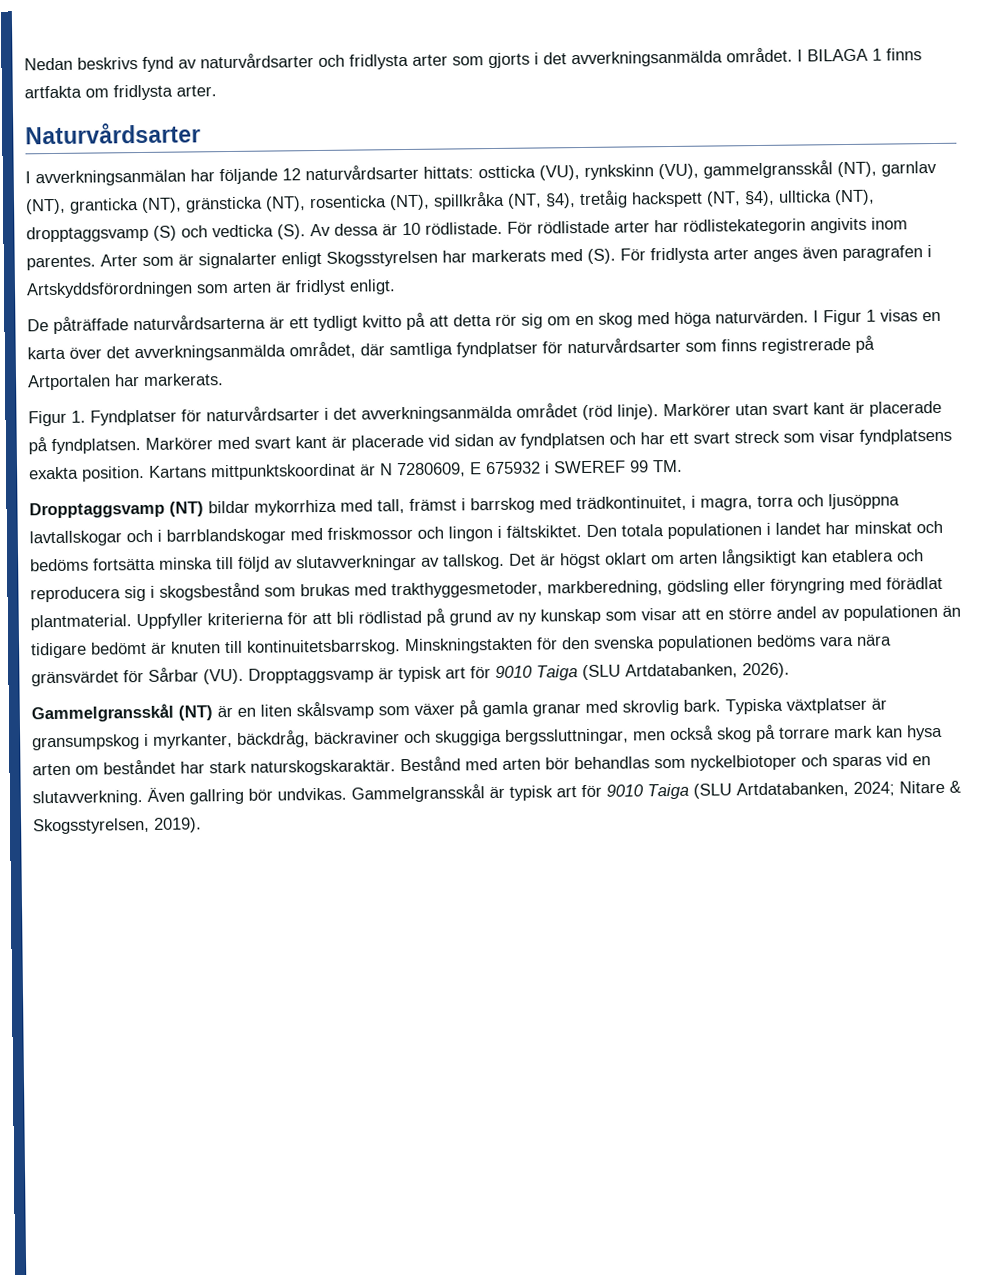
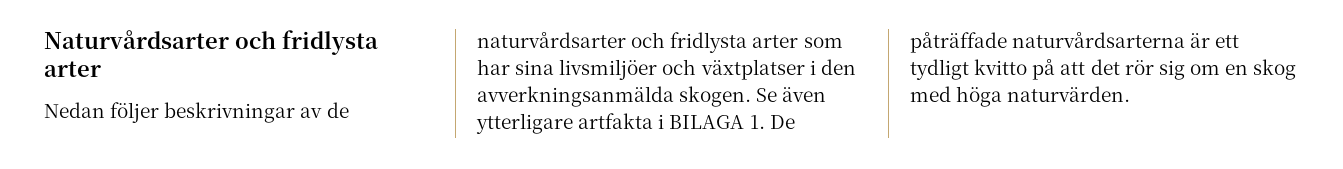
[24,56,197,72] Nedan beskrivs fynd av -> [44,30,378,55] [44,61,101,77] [44,102,349,123] Naturvårdsarter och fridlysta arter // Nedan följer beskrivningar av de
[488,47,922,69] [24,84,217,101] [25,122,201,145] [25,160,937,187] [25,189,875,215] [26,217,908,243] [26,245,932,271] [26,279,396,299] gjorts i det avverkningsanmälda området. I BILAGA 1 finns artfakta om fridlysta arter. // Naturvårdsarter // I avverkningsanmälan har följande 12 naturvårdsarter hittats: ostticka (VU), rynkskinn (VU), gammelgransskål (NT), garnlav (NT), granticka (NT), gränsticka (NT), rosenticka (NT), spillkråka (NT, §4), tretåig hackspett (NT, §4), ullticka (NT), dropptaggsvamp (S) och vedticka (S). Av dessa är 10 rödlistade. För rödlistade arter har rödlistekategorin angivits inom parentes. Arter som är signalarter enligt Skogsstyrelsen har markerats med (S). För fridlysta arter anges även paragrafen i Artskyddsförordningen som arten är fridlyst enligt. // -> [477,59,856,80] [477,86,827,107] [476,113,765,134] har sina livsmiljöer och växtplatser i den avverkningsanmälda skogen. Se även ytterligare artfakta i BILAGA 1.
[453,314,492,327] detta -> [1090,59,1120,75] det
[813,309,941,326] [27,335,875,362] [27,373,224,391] [28,400,942,427] [28,428,952,455] [29,459,683,482] [29,493,900,519] [29,520,943,547] [30,548,924,572] [30,576,943,603] [30,604,961,631] [31,634,892,659] [31,662,790,687] [31,697,887,723] [32,724,943,751] [32,753,931,776] [32,780,961,807] [33,817,202,835] I Figur 1 visas en karta över det avverkningsanmälda området, där samtliga fyndplatser för naturvårdsarter som finns registrerade på Artportalen har markerats. // Figur 1. Fyndplatser för naturvårdsarter i det avverkningsanmälda området (röd linje). Markörer utan svart kant är placerade på fyndplatsen. Markörer med svart kant är placerade vid sidan av fyndplatsen och har ett svart streck som visar fyndplatsens exakta position. Kartans mittpunktskoordinat är N 7280609, E 675932 i SWEREF 99 TM. // Dropptaggsvamp (NT) bildar mykorrhiza med tall, främst i barrskog med trädkontinuitet, i magra, torra och ljusöppna lavtallskogar och i barrblandskogar med friskmossor och lingon i fältskiktet. Den totala populationen i landet har minskat och bedöms fortsätta minska till följd av slutavverkningar av tallskog. Det är högst oklart om arten långsiktigt kan etablera och reproducera sig i skogsbestånd som brukas med trakthyggesmetoder, markberedning, gödsling eller föryngring med förädlat plantmaterial. Uppfyller kriterierna för att bli rödlistad på grund av ny kunskap som visar att en större andel av populationen än tidigare bedömt är knuten till kontinuitetsbarrskog. Minskningstakten för den svenska populationen bedöms vara nära gränsvärdet för Sårbar (VU). Dropptaggsvamp är typisk art för 9010 Taiga (SLU Artdatabanken, 2026). // Gammelgransskål (NT) är en liten skålsvamp som växer på gamla granar med skrovlig bark. Typiska växtplatser är gransumpskog i myrkanter, bäckdråg, bäckraviner och skuggiga bergssluttningar, men också skog på torrare mark kan hysa arten om beståndet har stark naturskogskaraktär. Bestånd med arten bör behandlas som nyckelbiotoper och sparas vid en slutavverkning. Även gallring bör undvikas. Gammelgransskål är typisk art för 9010 Taiga (SLU Artdatabanken, 2024; Nitare & Skogsstyrelsen, 2019). -> (1131, 94) none

